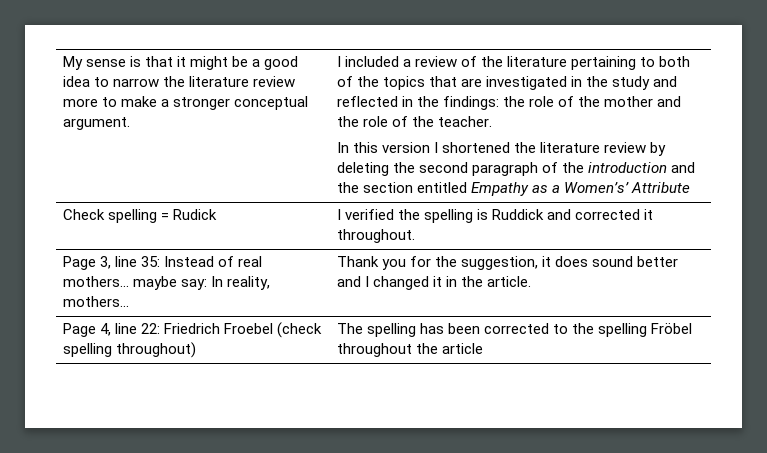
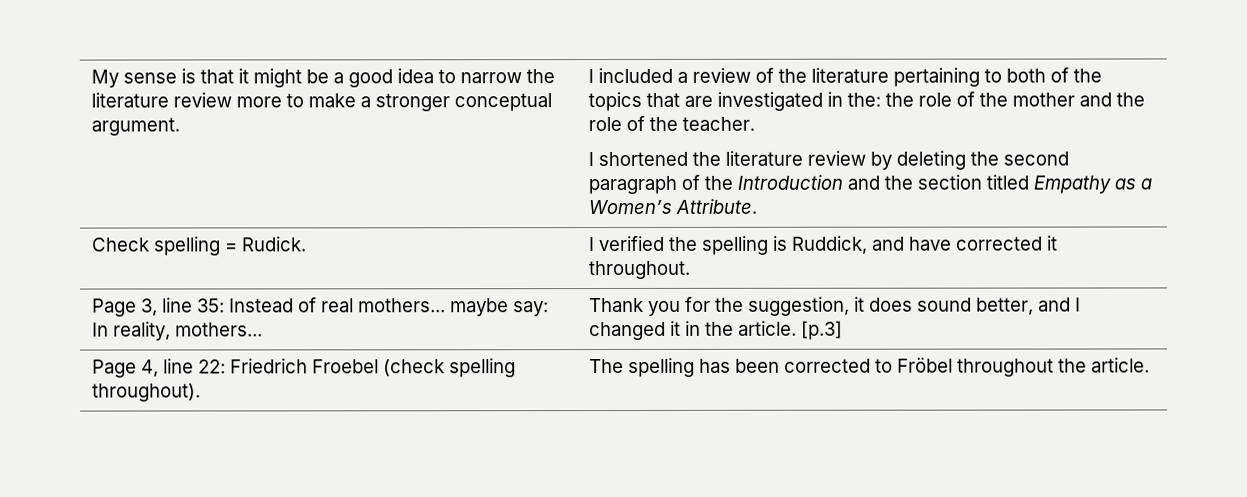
[585,76,678,90] [336,96,499,110] the study and reflected in the findings: -> [847,92,882,107] the:
[336,142,430,153] In this version -> (756, 123) none
[587,162,667,173] introduction -> [737,174,844,190] Introduction
[416,182,467,193] entitled -> [986,174,1030,190] titled
[563,182,690,193] Women’s’ Attribute -> [588,198,758,215] Women’s Attribute.
[172,209,217,220] Rudick -> [241,236,308,252] Rudick.
[491,209,571,220] Ruddick and -> [791,235,953,255] Ruddick, and have
[636,256,678,267] better -> [976,297,1035,316] better,
(531, 281) none -> [801,320,844,340] [p.3]
[115,342,196,358] throughout) -> [92,383,202,402] throughout).
[571,323,647,337] the spelling -> (894, 365) none
[441,343,483,354] article -> [1091,357,1151,373] article.

